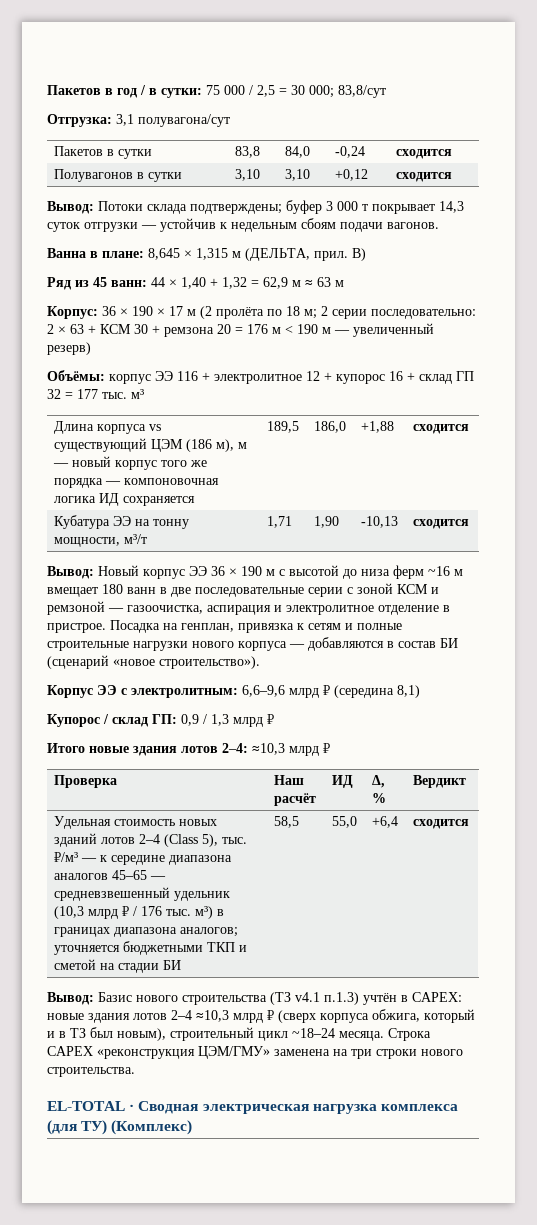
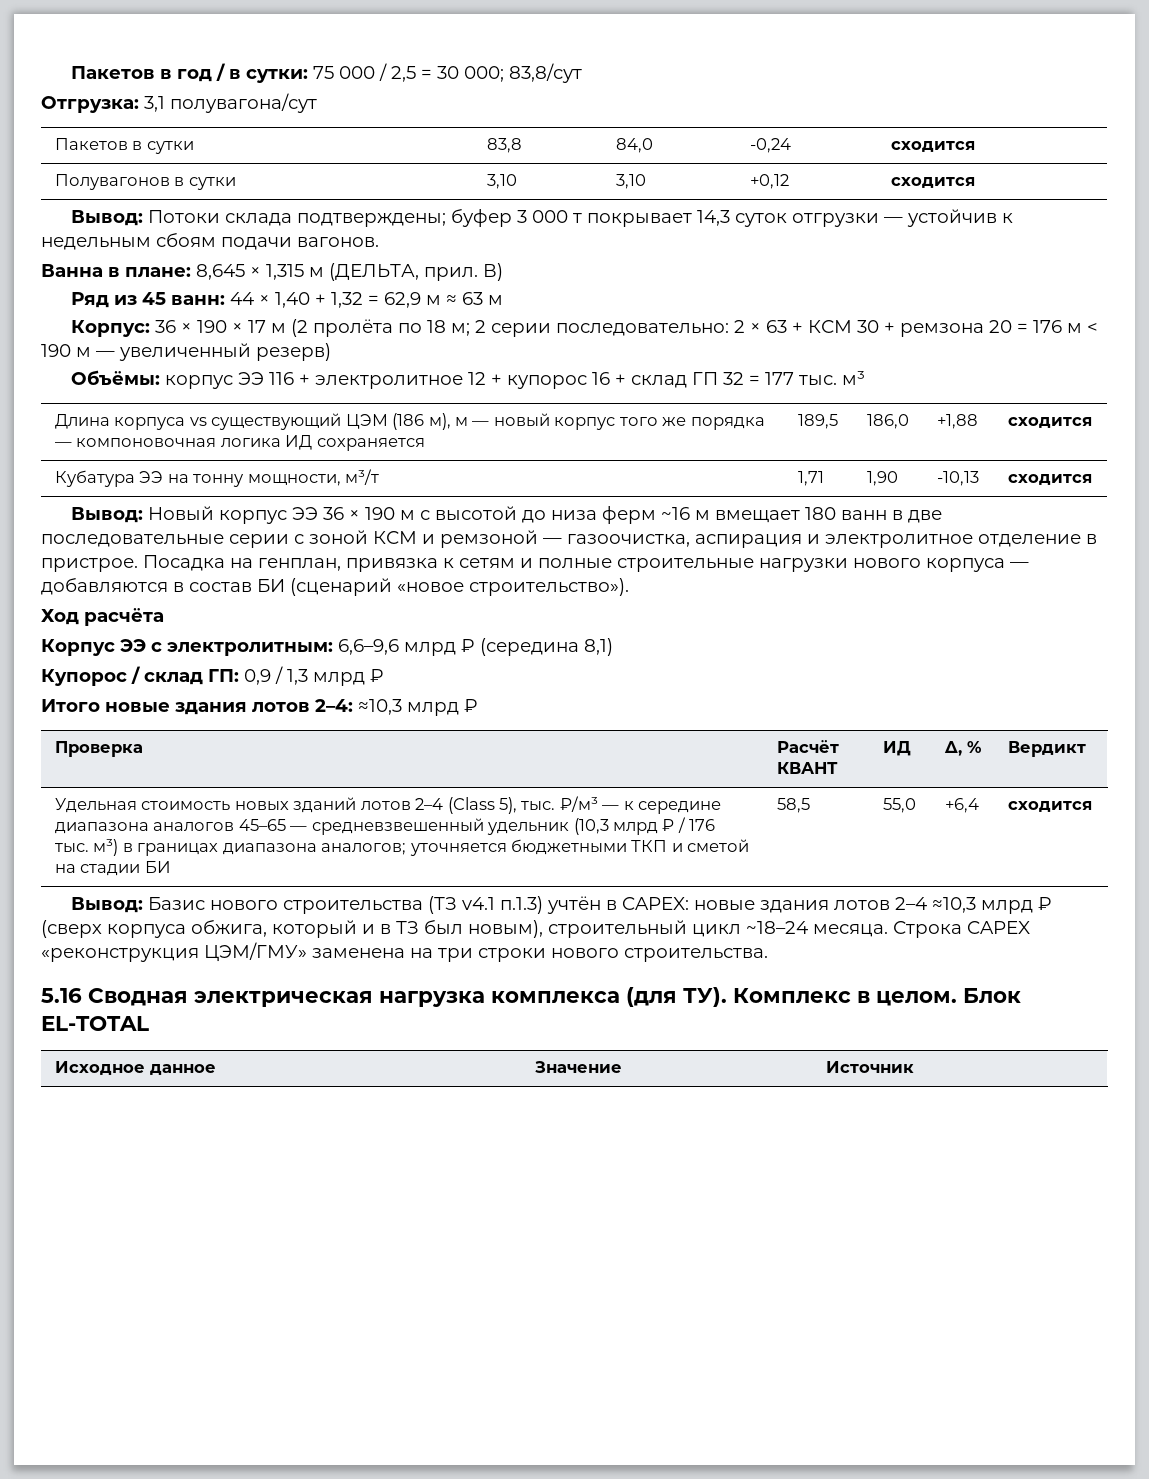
(260, 662) none -> [41,608,164,626] // Ход расчёта
[274,775,305,785] [274,793,317,806] Наш расчёт -> [776,740,839,753] [776,762,838,774] Расчёт КВАНТ
[47,1101,135,1111] EL-TOTAL · -> [41,988,82,1003] 5.16
[81,1120,193,1135] ТУ) (Комплекс) -> [683,987,1021,1007] [41,1016,149,1031] [54,1061,216,1075] [534,1061,622,1073] [825,1061,914,1073] ТУ). Комплекс в целом. Блок EL-TOTAL // Исходное данное | Значение | Источник

